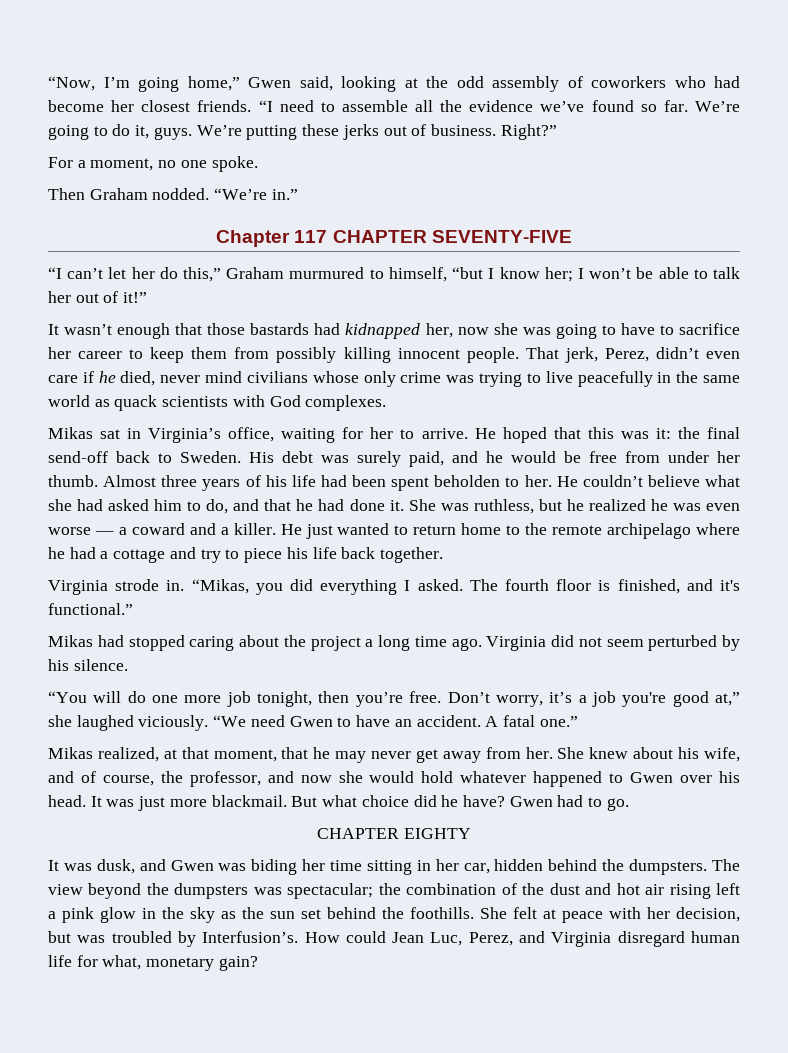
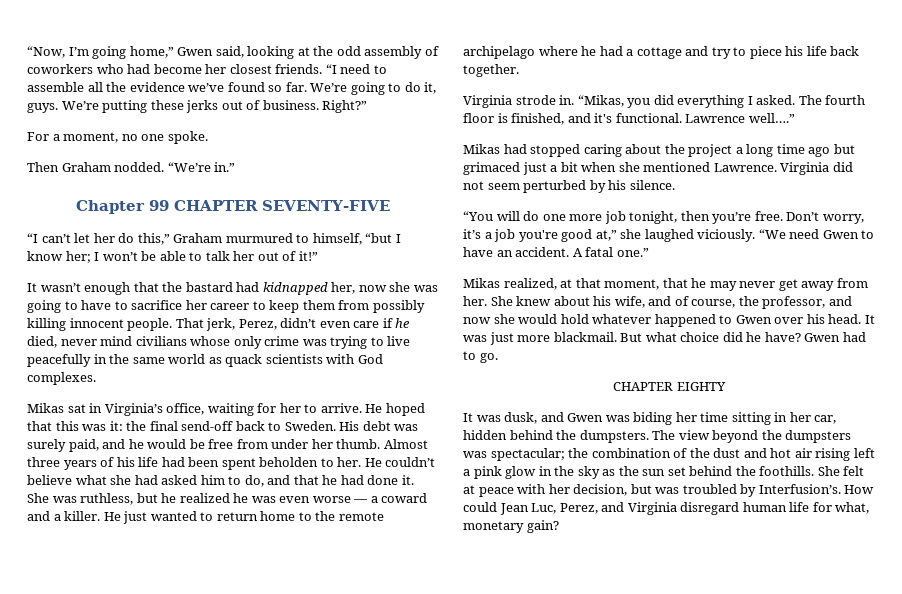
[294,230,328,243] 117 -> [149,200,170,211] 99
[207,323,310,335] those bastards -> [162,282,233,292] the bastard
[48,603,133,615] functional.” -> [615,113,795,123] functional. Lawrence well….”
[451,638,482,651] ago. -> [808,144,855,157] [463,162,777,175] ago but grimaced just a bit when she mentioned Lawrence.

